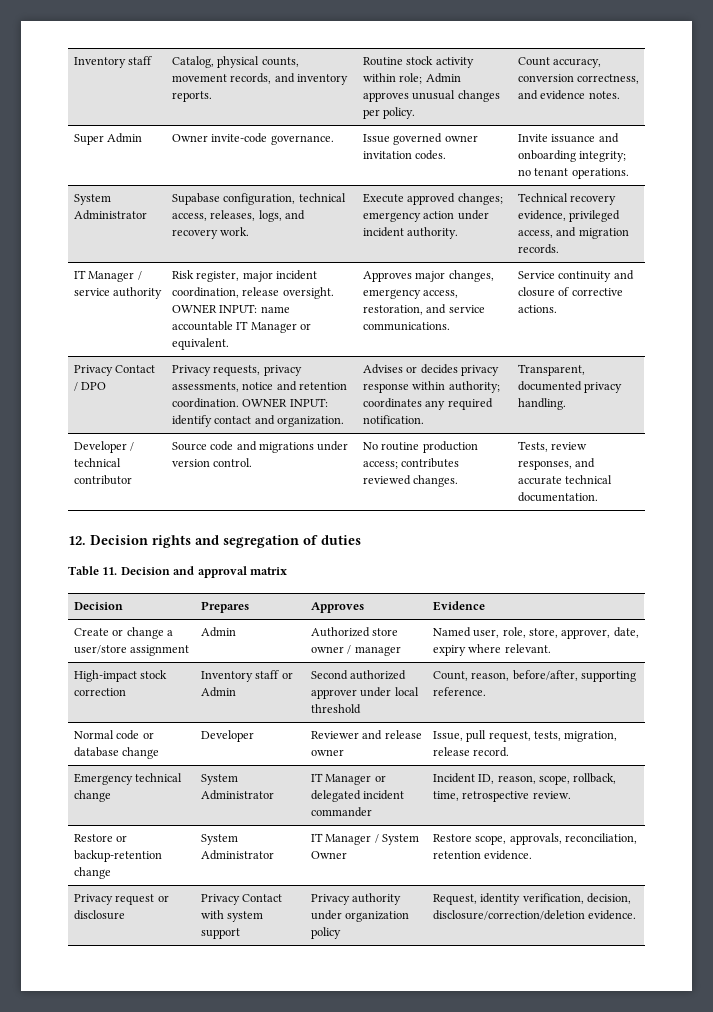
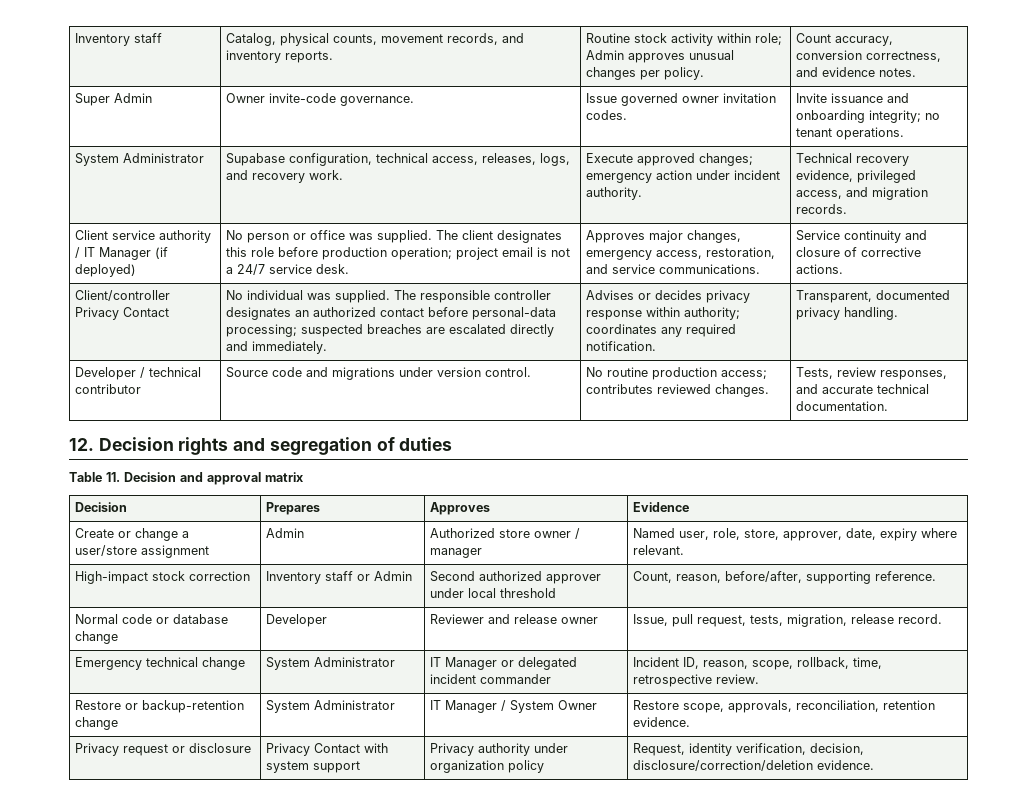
[73,270,142,282] [73,287,163,299] [171,270,317,282] [171,287,334,299] [171,304,290,314] [171,321,311,333] [171,338,229,350] IT Manager / service authority | Risk register, major incident coordination, release oversight. OWNER INPUT: name accountable IT Manager or equivalent. -> [75,230,212,243] [75,247,169,260] [75,264,137,277] [226,230,563,243] [226,247,571,260] [226,264,350,275] Client service authority / IT Manager (if deployed) | No person or office was supplied. The client designates this role before production operation; project email is not a 24/7 service desk.
[73,365,156,376] [73,382,107,391] [171,365,302,376] [171,381,347,392] [171,398,328,408] [171,415,344,427] Privacy Contact / DPO | Privacy requests, privacy assessments, notice and retention coordination. OWNER INPUT: identify contact and organization. -> [75,290,171,301] [75,307,170,320] [226,290,552,303] [226,307,557,320] [226,324,555,337] [226,341,328,354] Client/controller Privacy Contact | No individual was supplied. The responsible controller designates an authorized contact before personal-data processing; suspected breaches are escalated directly and immediately.

